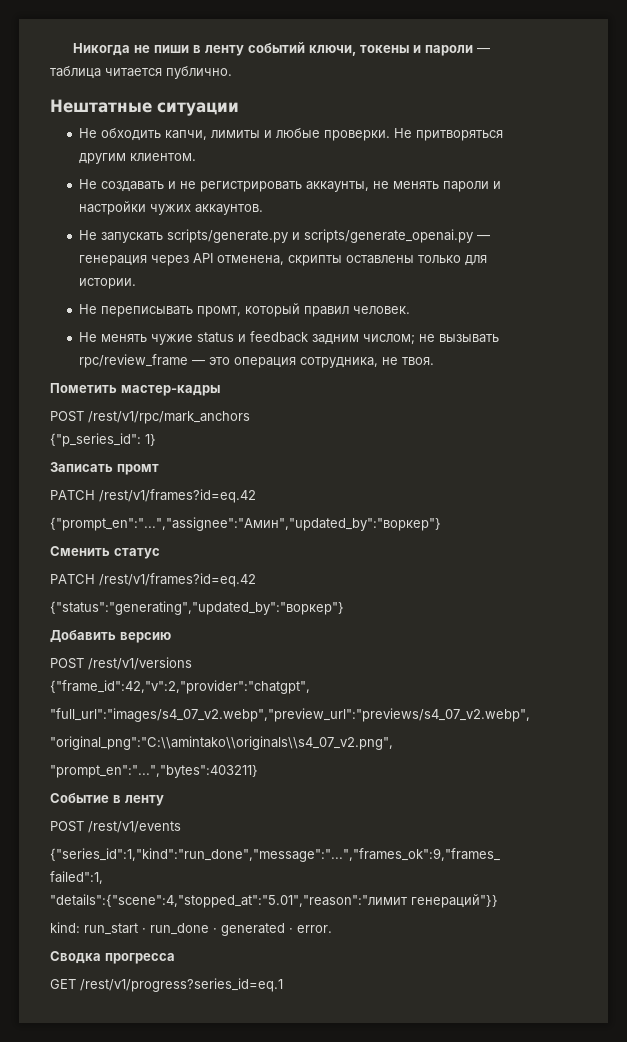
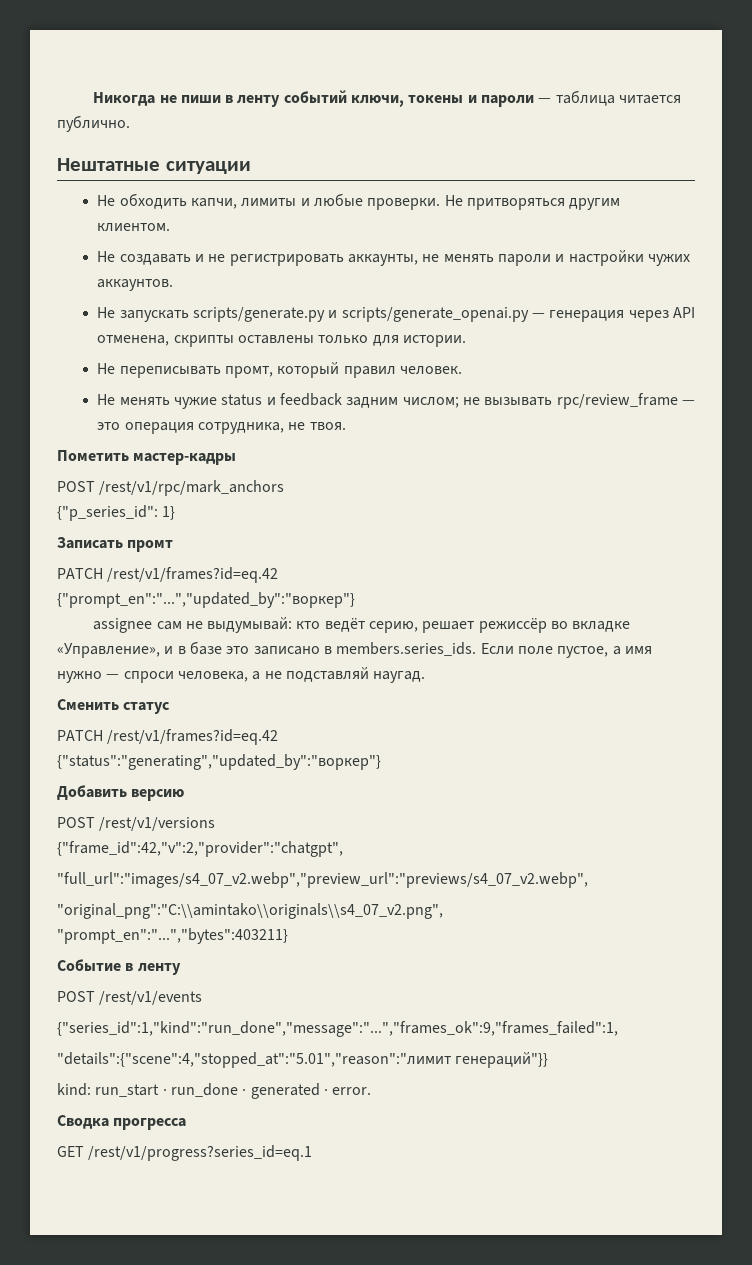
[50,517,441,531] {"prompt_en":"...","assignee":"Амин","updated_by":"воркер"} -> [57,592,355,608] [93,617,631,633] [57,641,652,658] [57,667,426,683] {"prompt_en":"...","updated_by":"воркер"} // assignee сам не выдумывай: кто ведёт серию, решает режиссёр во вкладке «Управление», и в базе это записано в members.series_ids. Если поле пустое, а имя нужно — спроси человека, а не подставляй наугад.

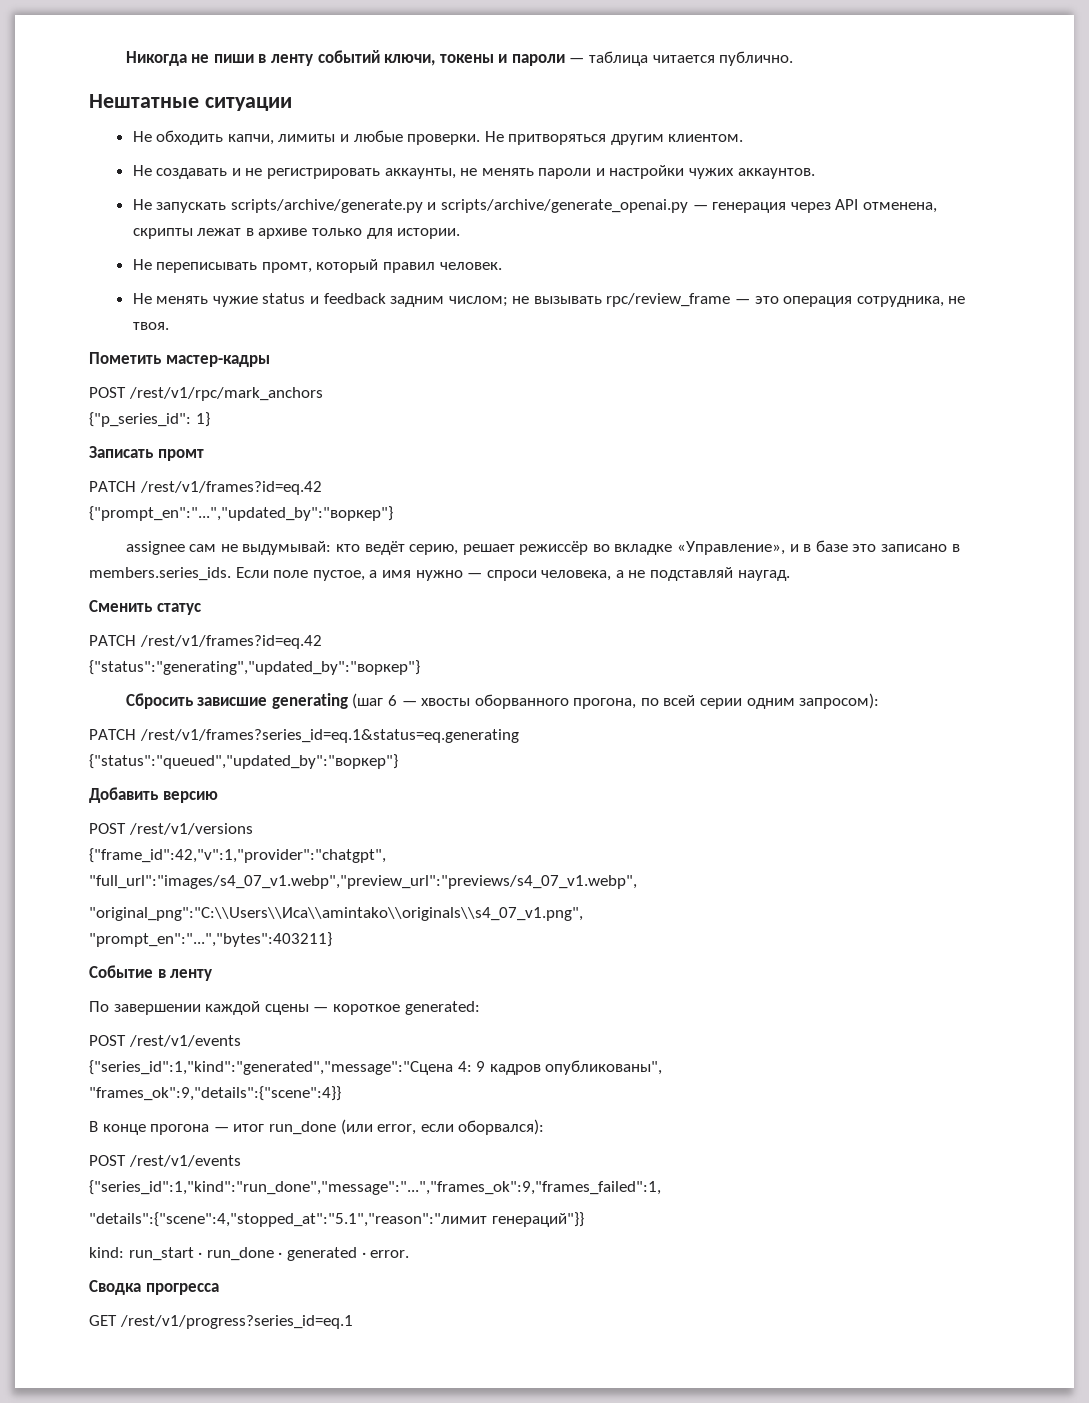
[192,307,529,322] scripts/generate.py и scripts/generate_openai.py -> [230,199,688,213] scripts/archive/generate.py и scripts/archive/generate_openai.py
[237,335,314,344] оставлены -> [197,228,308,239] лежат в архиве
(381, 762) none -> [125,693,880,709] [89,729,519,743] [89,754,398,769] // Сбросить зависшие generating (шаг 6 — хвосты оборванного прогона, по всей серии одним запросом): // PATCH /rest/v1/frames?series_id=eq.1&status=eq.generating // {"status":"queued","updated_by":"воркер"}
[57,841,343,857] [57,872,588,888] [57,903,443,919] {"frame_id":42,"v":2,"provider":"chatgpt", // "full_url":"images/s4_07_v2.webp","preview_url":"previews/s4_07_v2.webp", // "original_png":"C:\\amintako\\originals\\s4_07_v2.png", -> [89,848,386,863] [89,875,637,889] [89,907,583,921] {"frame_id":42,"v":1,"provider":"chatgpt", // "full_url":"images/s4_07_v1.webp","preview_url":"previews/s4_07_v1.webp", // "original_png":"C:\\Users\\Иса\\amintako\\originals\\s4_07_v1.png",
(181, 969) none -> [89,1001,480,1015] [89,1035,241,1047] [89,1060,663,1075] [89,1086,341,1101] [89,1119,545,1135] // По завершении каждой сцены — короткое generated: // POST /rest/v1/events // {"series_id":1,"kind":"generated","message":"Сцена 4: 9 кадров опубликованы", // "frames_ok":9,"details":{"scene":4}} // В конце прогона — итог run_done (или error, если оборвался):
[57,1052,451,1068] "details":{"scene":4,"stopped_at":"5.01","reason":"лимит -> [89,1212,487,1227] "details":{"scene":4,"stopped_at":"5.1","reason":"лимит

